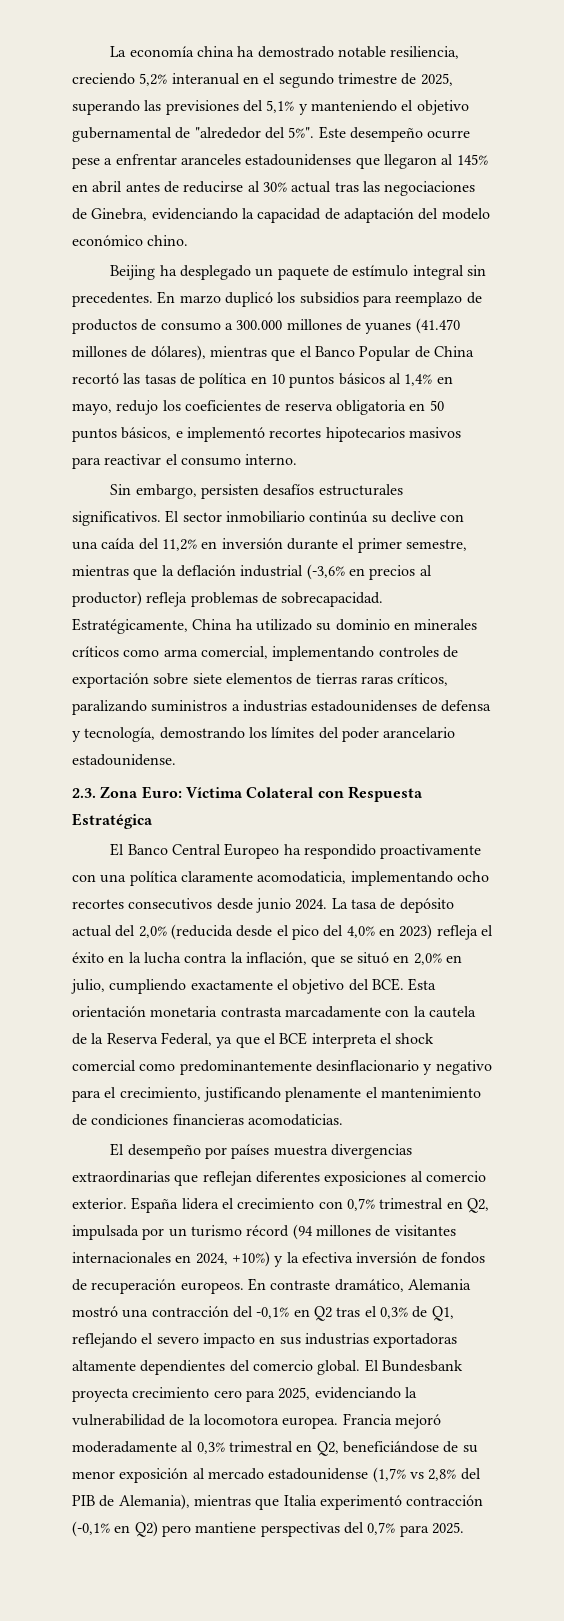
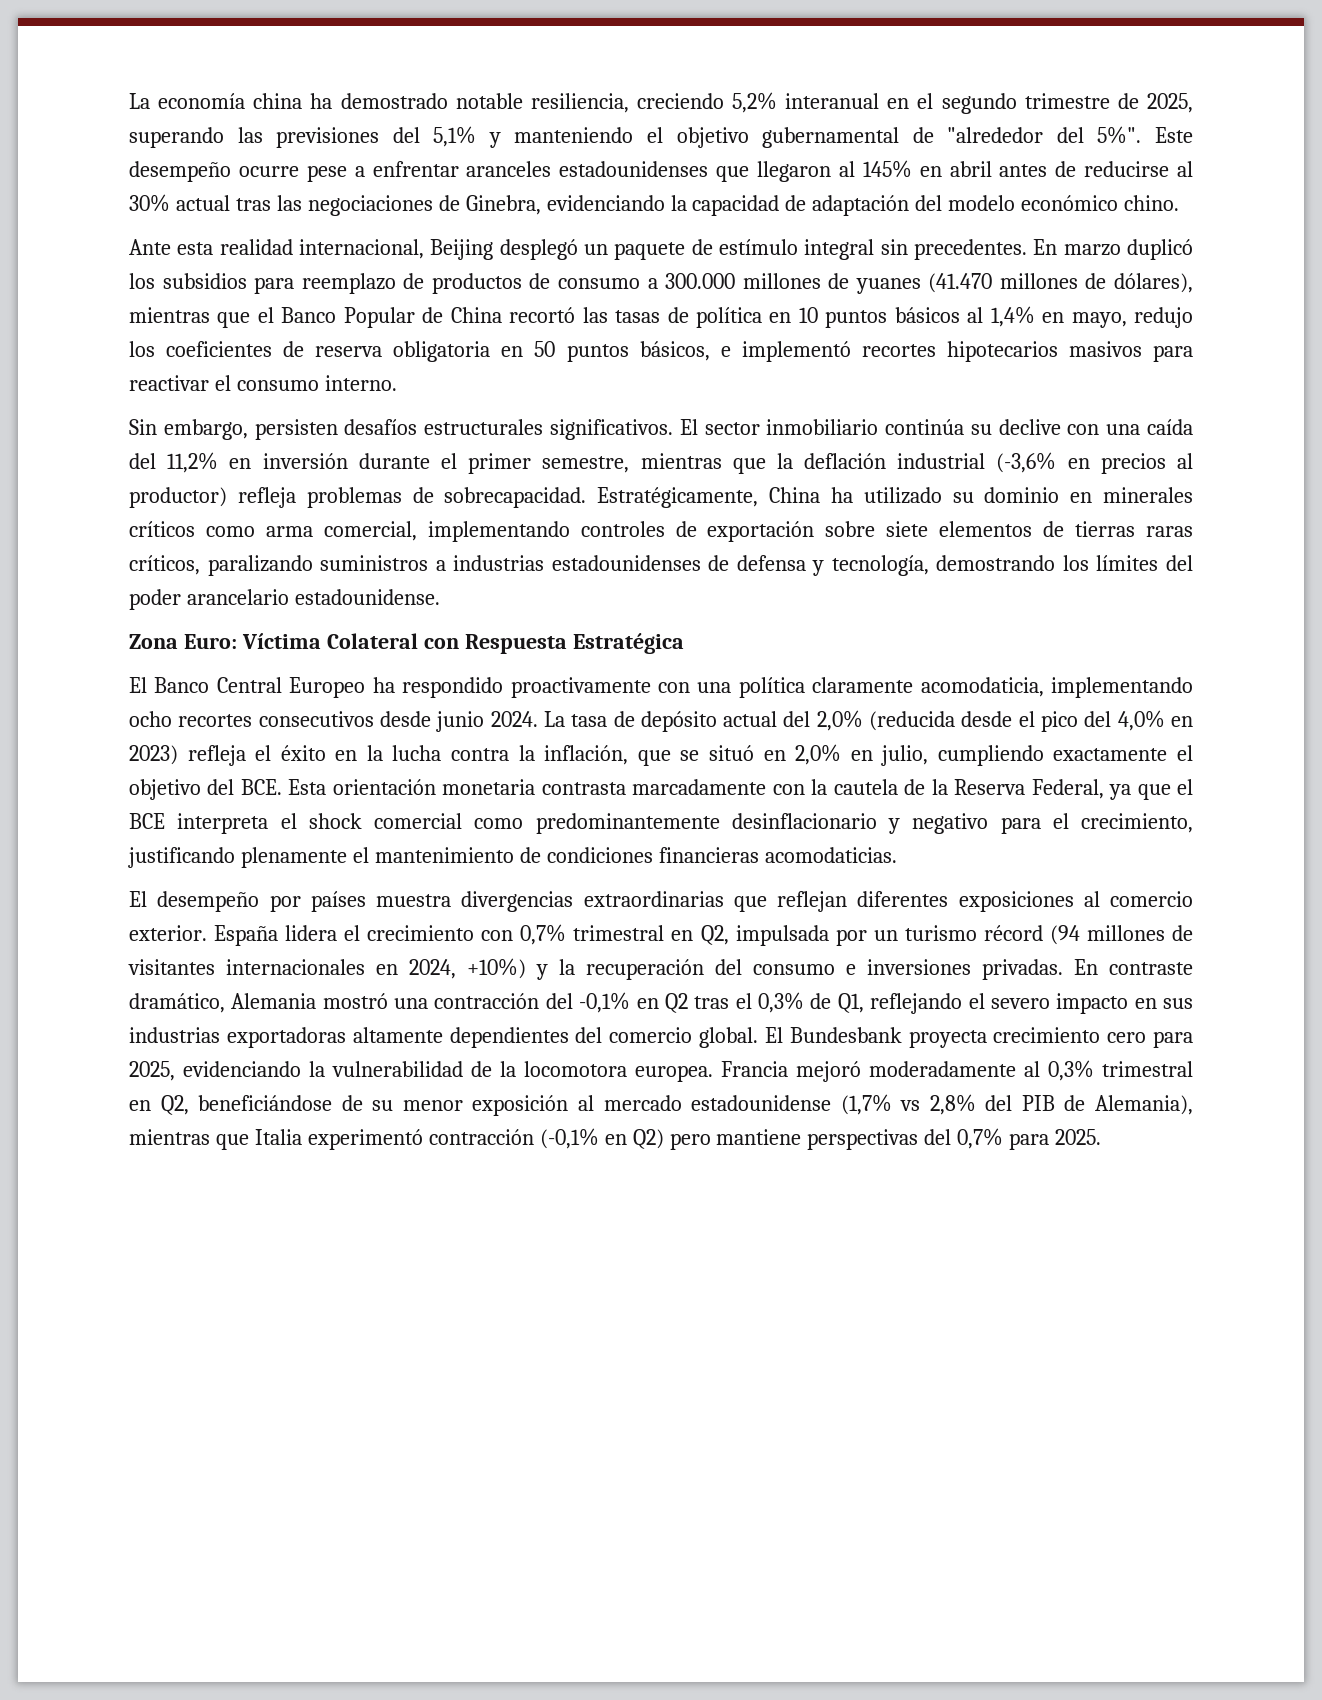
[110,265,251,280] Beijing ha desplegado -> [129,239,578,260] Ante esta realidad internacional, Beijing desplegó
[72,788,96,798] 2.3. -> (440, 597) none
[301,1252,485,1264] [72,1279,244,1294] efectiva inversión de fondos de recuperación europeos. -> [586,959,1063,980] recuperación del consumo e inversiones privadas.

